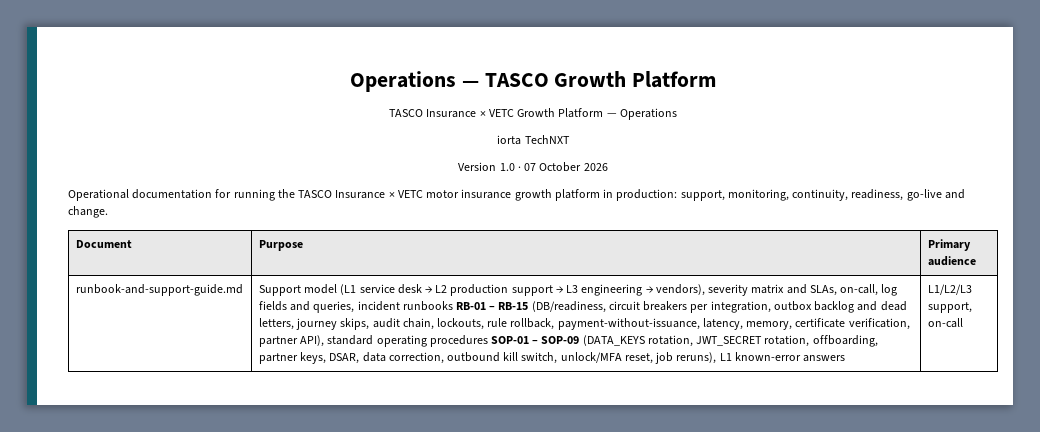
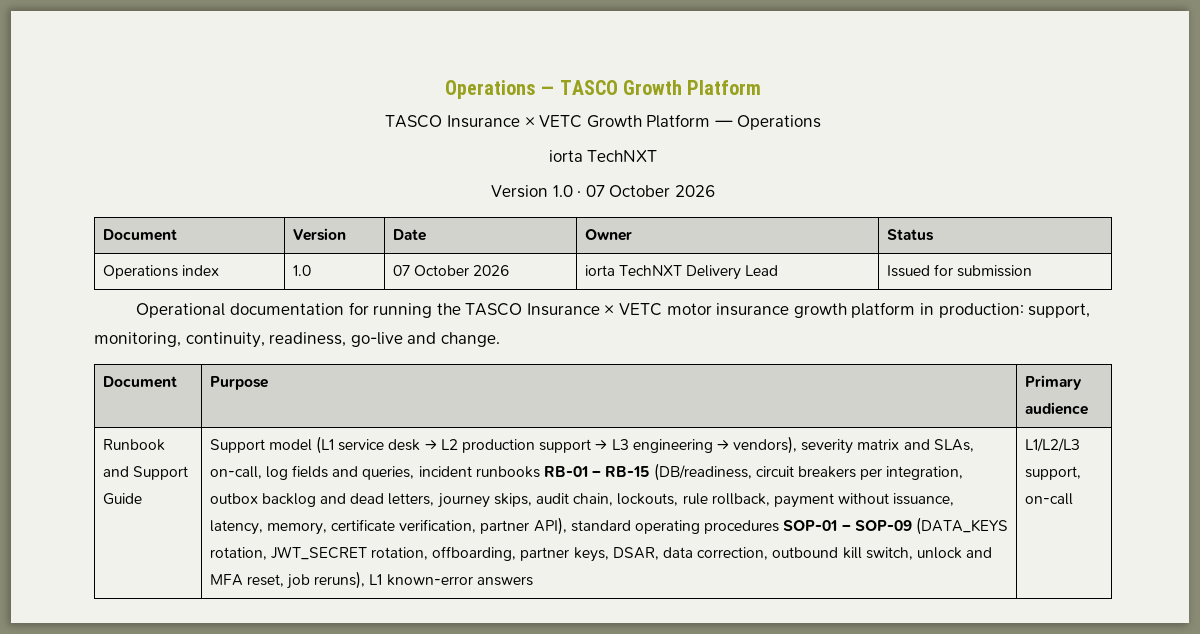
(608, 167) none -> [102,229,177,241] [292,228,346,241] [392,229,426,241] [584,229,632,241] [886,229,934,241] [102,265,219,279] [292,265,311,276] [392,265,510,276] [584,265,779,280] [886,264,1033,277] // Document | Version | Date | Owner | Status // Operations index | 1.0 | 07 October 2026 | iorta TechNXT Delivery Lead | Issued for submission
[75,284,243,296] runbook-and-support-guide.md -> [102,439,165,451] [102,466,188,480] [102,493,142,505] Runbook and Support Guide
[557,318,700,330] payment-without-issuance, -> [773,493,955,508] payment without issuance,
[560,352,622,363] unlock/MFA -> [916,547,993,559] [209,574,243,586] unlock and MFA

